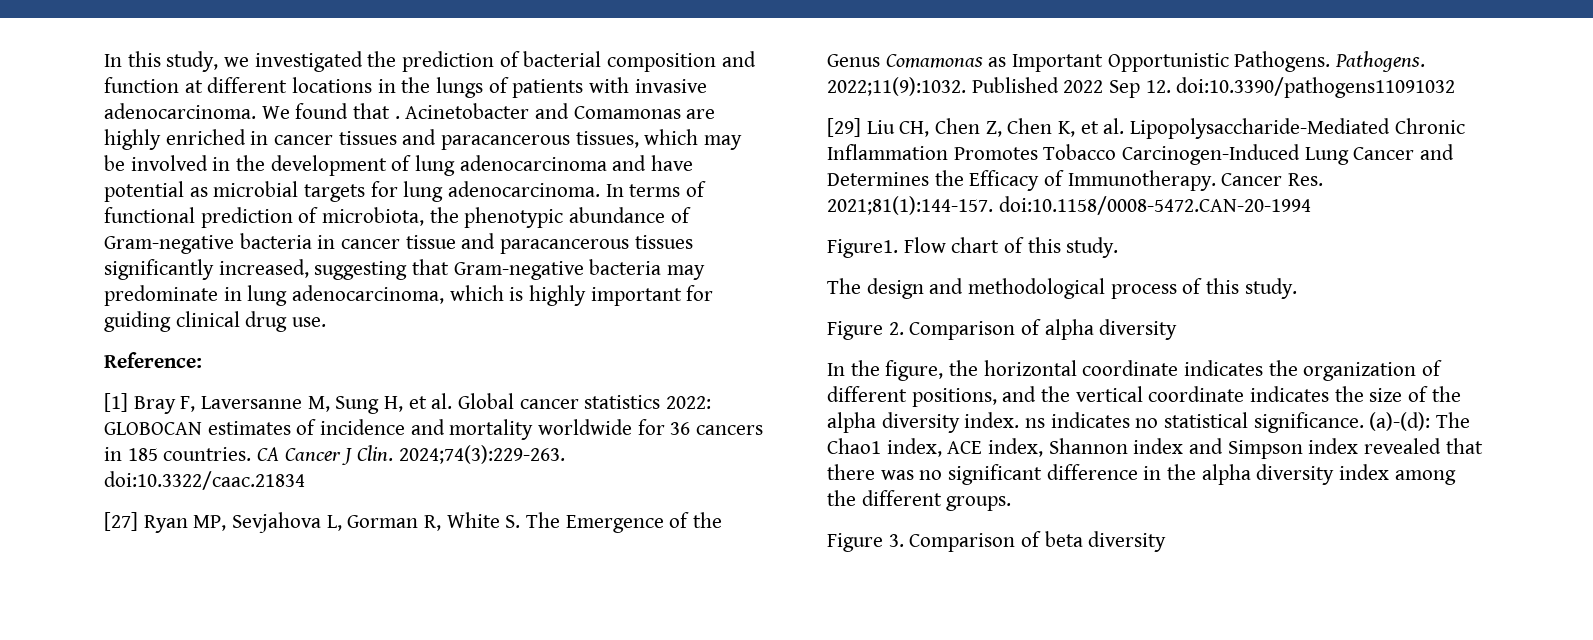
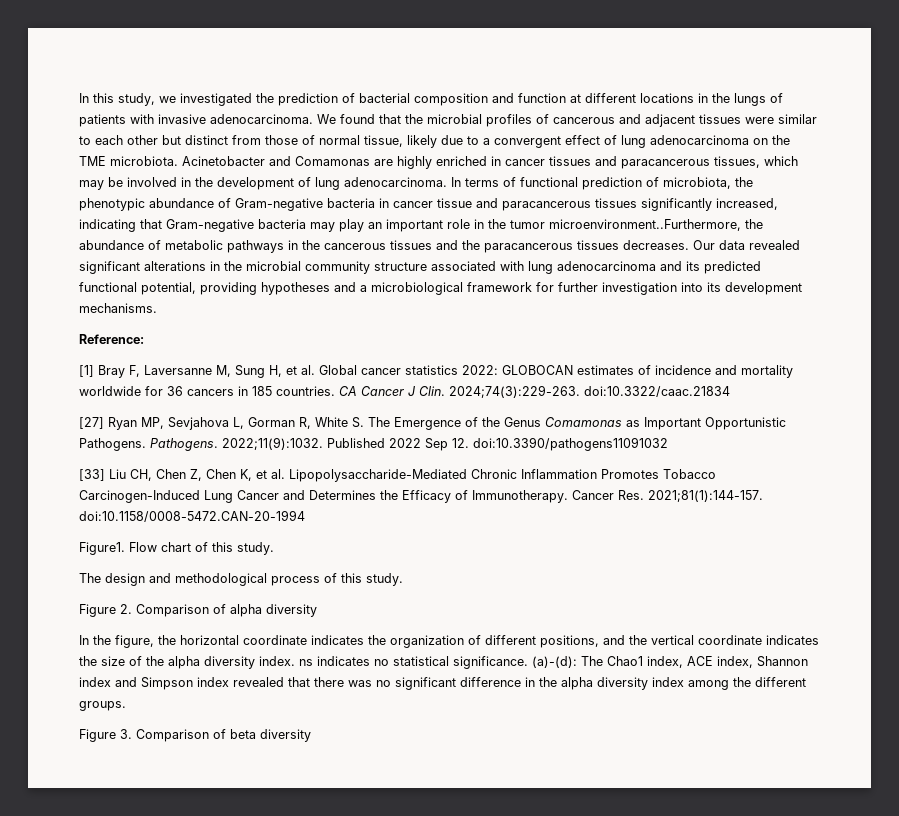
[394,116,400,119] . -> [405,114,817,127] [79,135,790,148] [79,156,178,166] the microbial profiles of cancerous and adjacent tissues were similar to each other but distinct from those of normal tissue, likely due to a convergent effect of lung adenocarcinoma on the TME microbiota.
[459,155,694,171] [104,181,444,202] adenocarcinoma and have potential as microbial targets for lung -> (340, 183) none
[314,261,408,280] suggesting -> [79,219,136,232] indicating
[104,285,714,306] [104,311,327,332] predominate in lung adenocarcinoma, which is highly important for guiding clinical drug use. -> [339,219,763,232] [79,240,800,253] [79,261,761,274] [79,282,802,295] [79,303,157,313] play an important role in the tumor microenvironment..Furthermore, the abundance of metabolic pathways in the cancerous tissues and the paracancerous tissues decreases. Our data revealed significant alterations in the microbial community structure associated with lung adenocarcinoma and its predicted functional potential, providing hypotheses and a microbiological framework for further investigation into its development mechanisms.
[827,118,861,137] [29] -> [79,469,105,481] [33]

